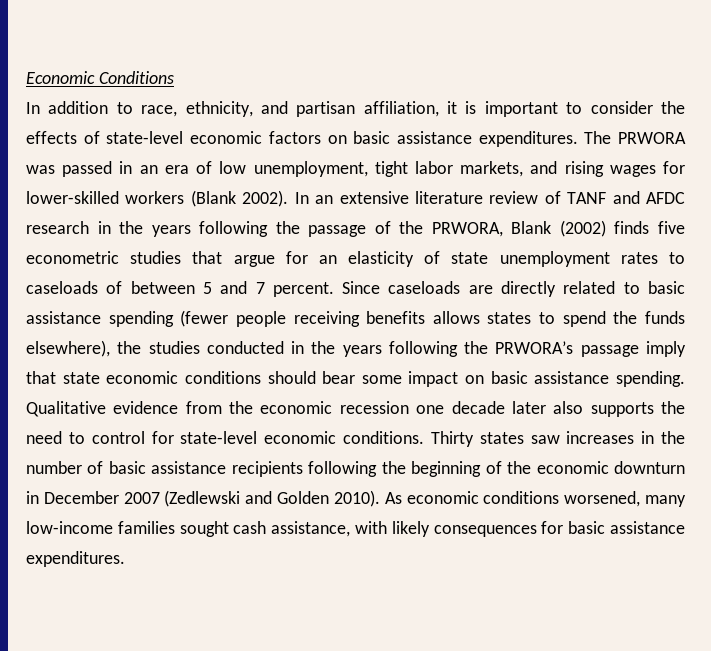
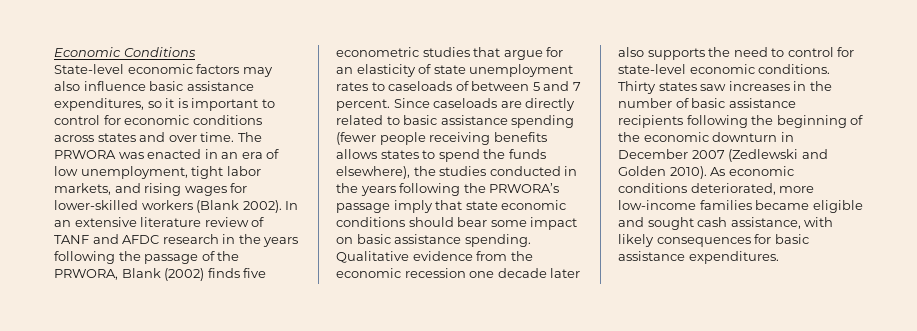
[26,101,686,117] [26,131,578,147] In addition to race, ethnicity, and partisan affiliation, it is important to consider the effects of state-level economic factors on basic assistance expenditures. -> [54,64,273,77] [54,81,254,91] [54,98,275,111] [54,115,262,125] [54,132,235,142] State-level economic factors may also influence basic assistance expenditures, so it is important to control for economic conditions across states and over time.
[62,161,113,177] passed -> [147,149,202,159] enacted
[564,491,686,507] [26,521,175,534] worsened, many low-income families -> [690,183,815,195] [618,200,863,213] [618,217,644,227] deteriorated, more low-income families became eligible and

